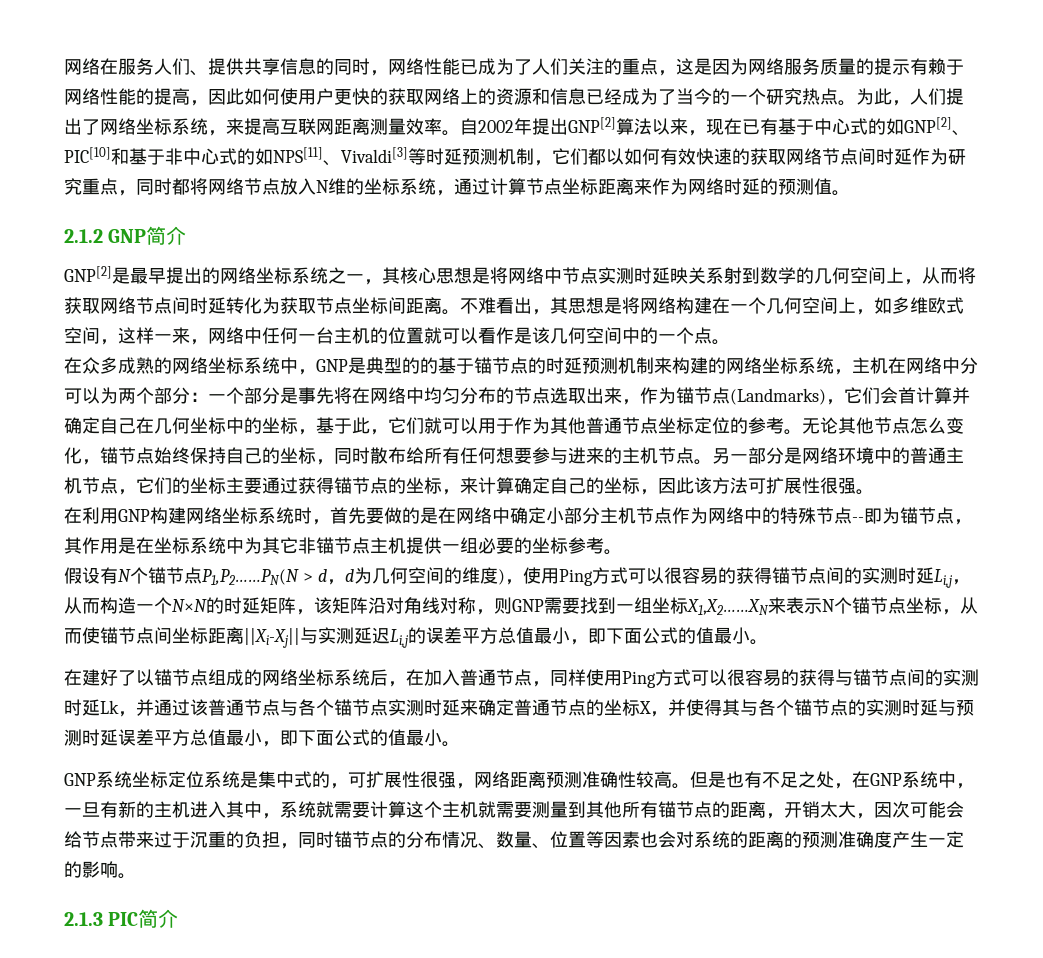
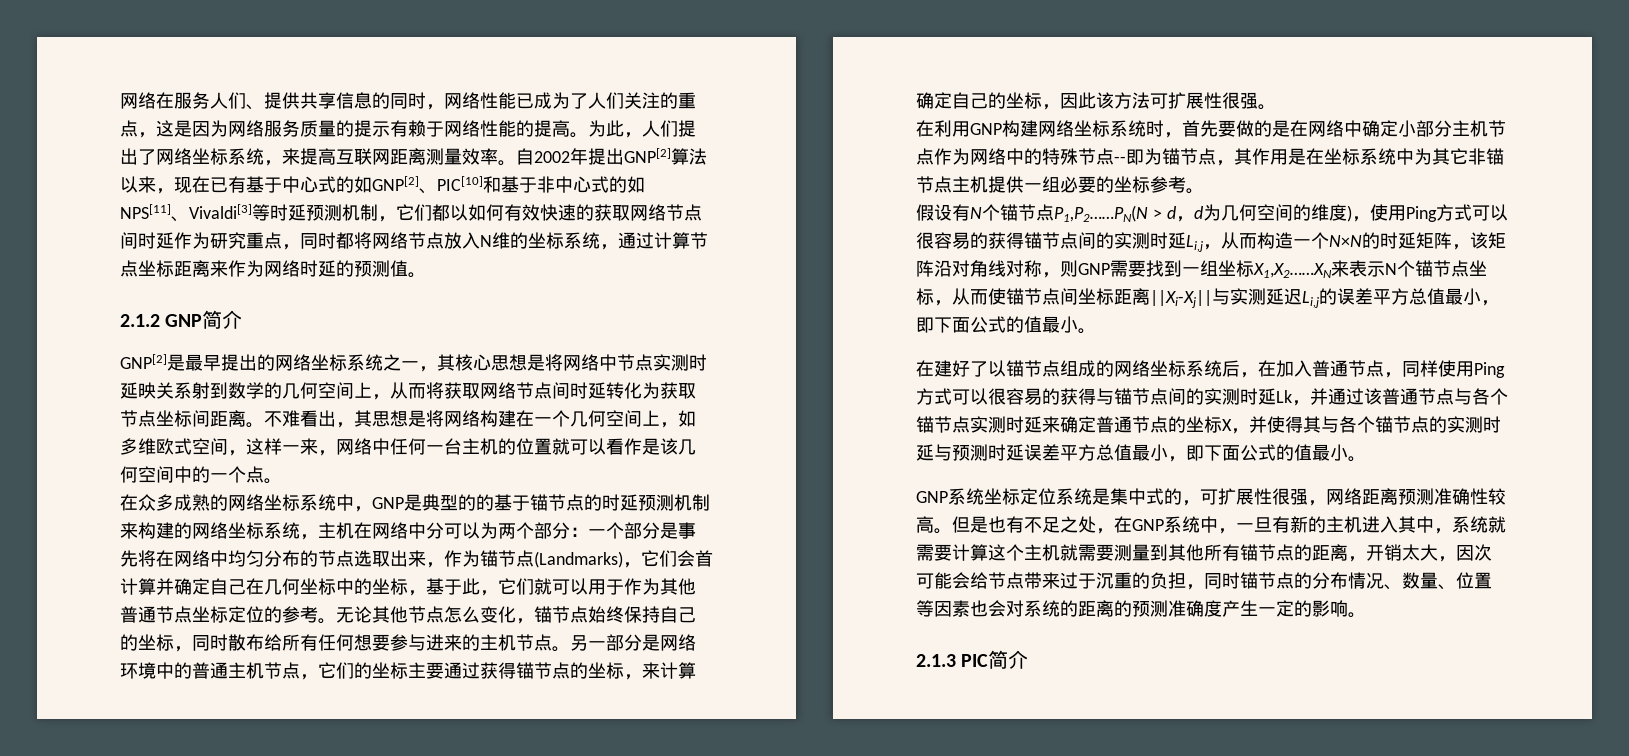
[190,88,838,106] ，因此如何使用户更快的获取网络上的资源和信息已经成为了当今的一个研究热点 -> (570, 128) none

